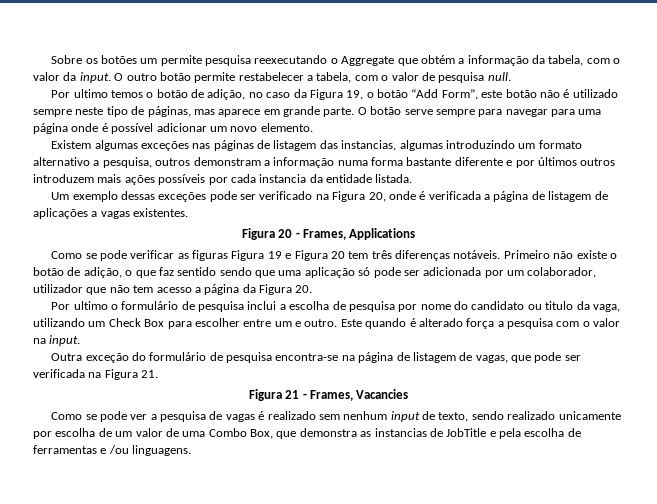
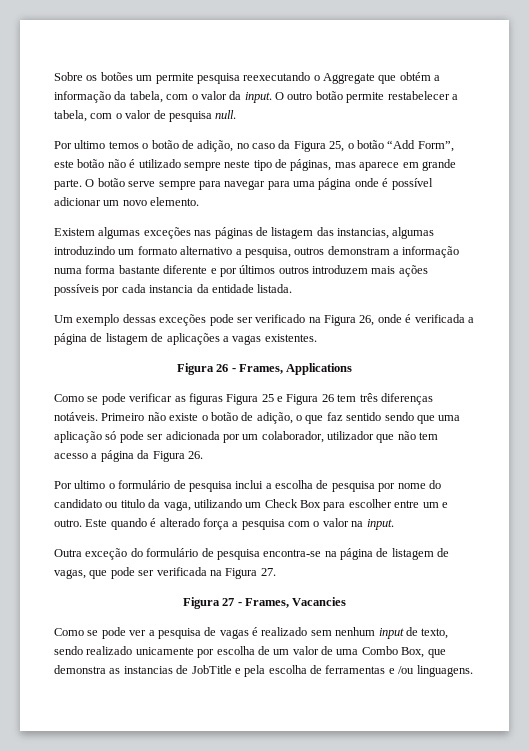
[346,90,364,100] 19, -> [329,141,345,152] 25,
[368,192,386,202] 20, -> [359,315,375,326] 26,
[278,229,293,238] 20 -> [216,364,229,372] 26
[267,251,282,259] 19 -> [261,394,274,402] 25
[330,251,345,259] 20 -> [321,394,334,402] 26
[295,285,313,293] 20. -> [187,451,203,459] 26.
[141,370,159,378] [248,389,300,401] 21. // Figura 21 -> [260,568,276,576] [182,597,235,609] 27. // Figura 27

